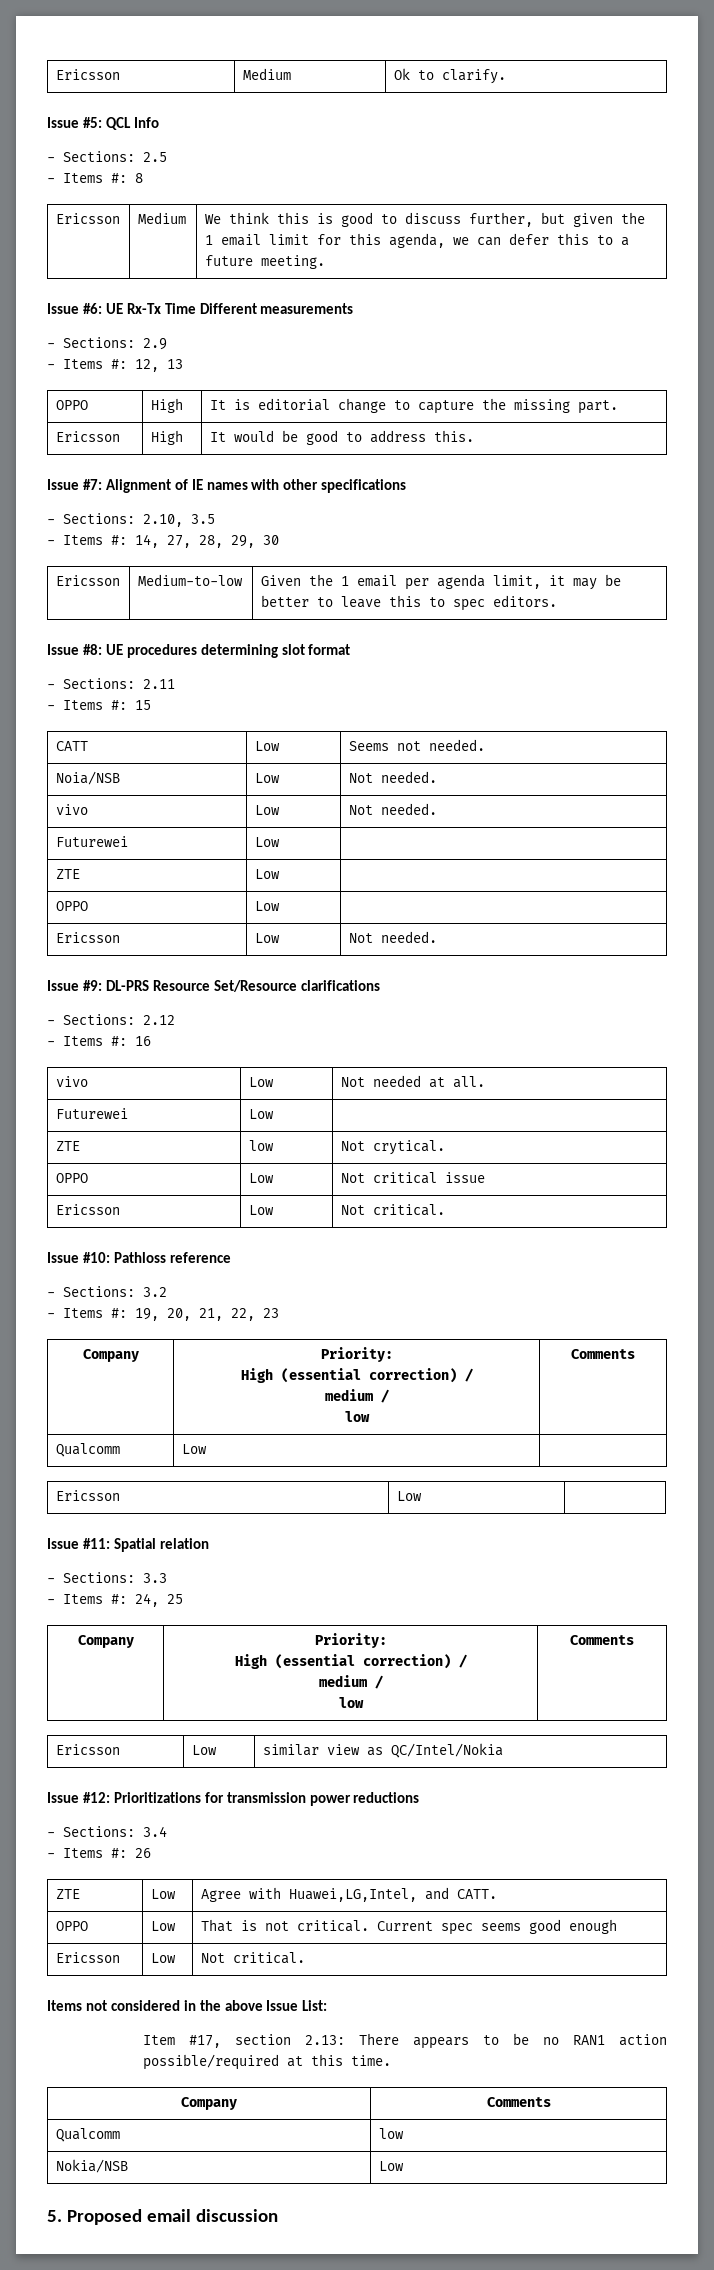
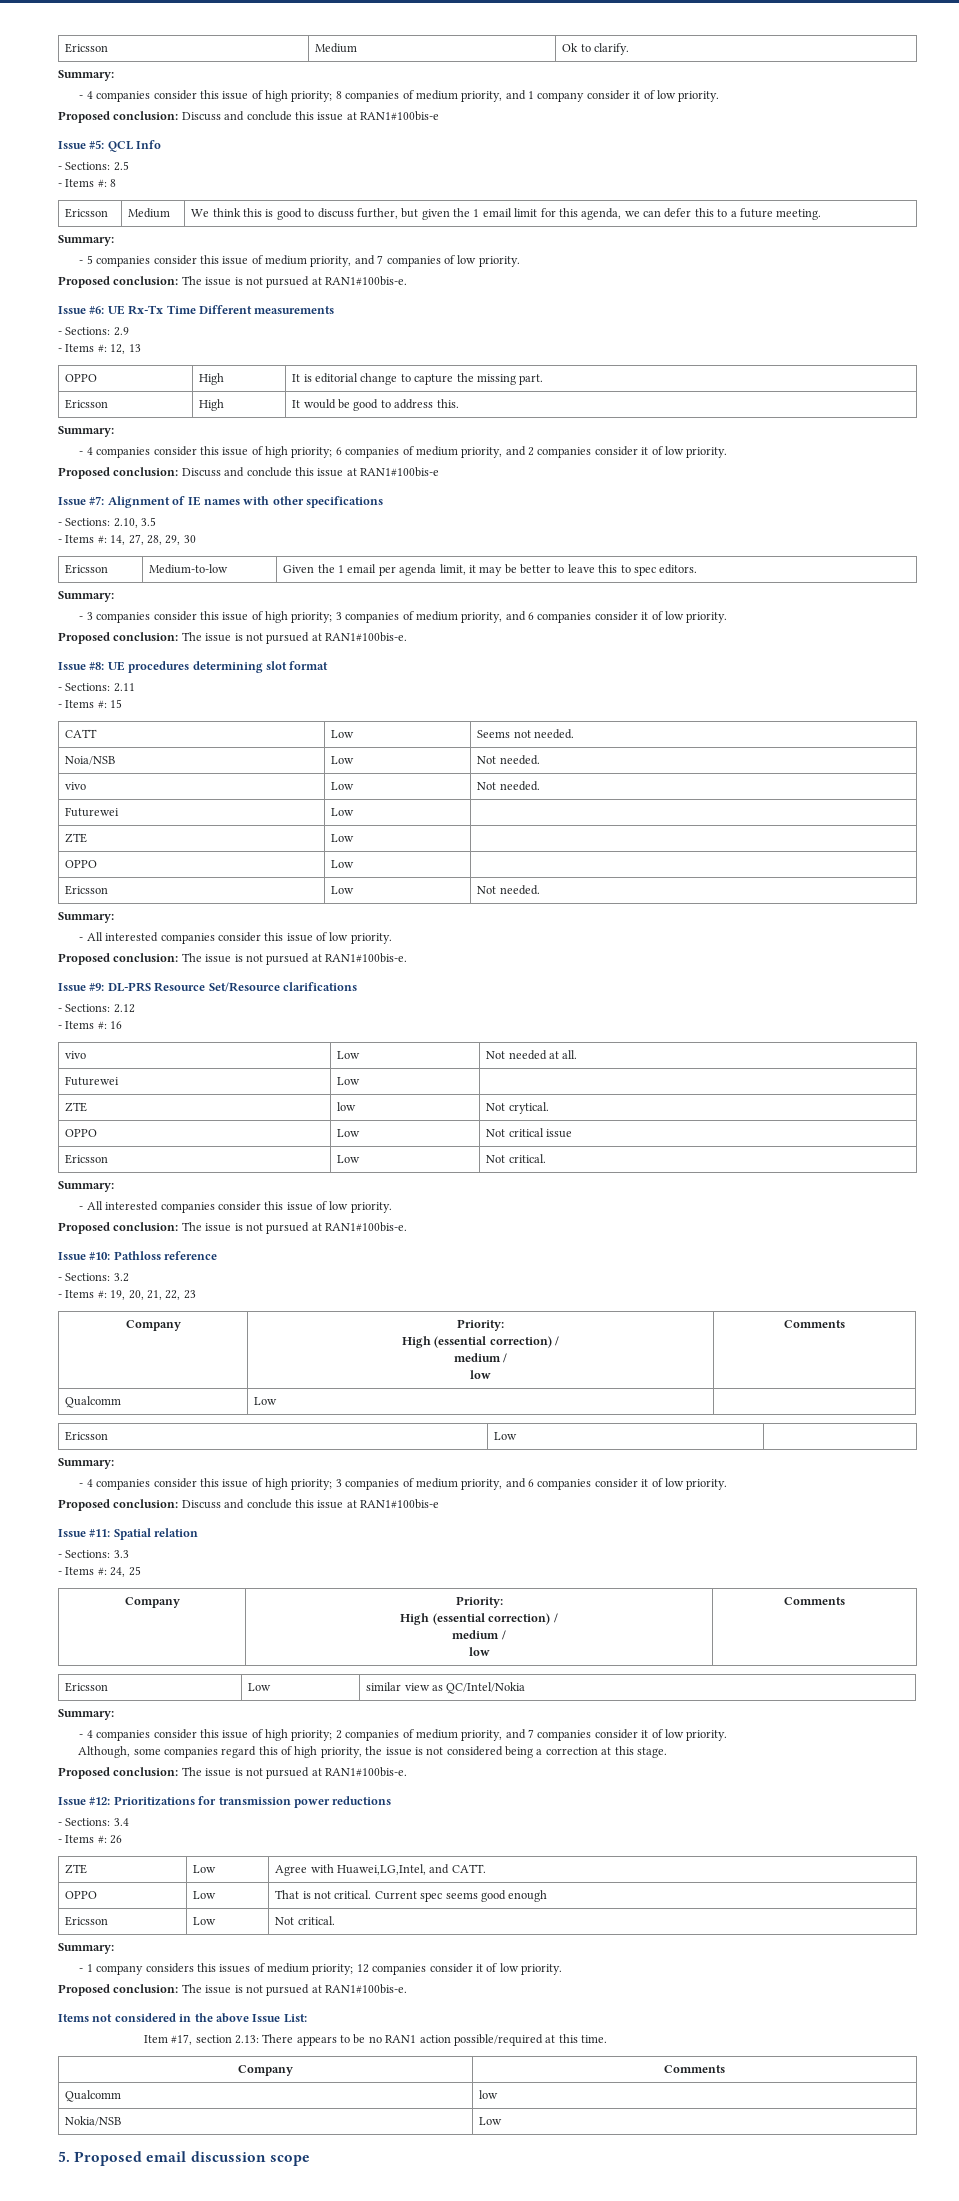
(506, 76) none -> [58,70,114,81] [79,90,720,102] [58,111,439,123] // Summary: // - 4 companies consider this issue of high priority; 8 companies of medium priority, and 1 company consider it of low priority. // Proposed conclusion: Discuss and conclude this issue at RAN1#100bis-e
(325, 262) none -> [58,235,114,246] [79,255,520,267] [58,276,407,288] // Summary: // - 5 companies consider this issue of medium priority, and 7 companies of low priority. // Proposed conclusion: The issue is not pursued at RAN1#100bis-e.
(474, 436) none -> [58,426,114,437] [79,446,728,458] [58,467,439,479] // Summary: // - 4 companies consider this issue of high priority; 6 companies of medium priority, and 2 companies consider it of low priority. // Proposed conclusion: Discuss and conclude this issue at RAN1#100bis-e
(557, 601) none -> [58,591,114,602] [79,611,728,623] [58,632,407,644] // Summary: // - 3 companies consider this issue of high priority; 3 companies of medium priority, and 6 companies consider it of low priority. // Proposed conclusion: The issue is not pursued at RAN1#100bis-e.
(437, 937) none -> [58,912,114,923] [79,932,392,944] [58,953,407,965] // Summary: // - All interested companies consider this issue of low priority. // Proposed conclusion: The issue is not pursued at RAN1#100bis-e.
(445, 1210) none -> [58,1181,114,1192] [79,1201,392,1213] [58,1222,407,1234] // Summary: // - All interested companies consider this issue of low priority. // Proposed conclusion: The issue is not pursued at RAN1#100bis-e.
(422, 1496) none -> [58,1458,114,1469] [79,1478,728,1490] [58,1499,439,1511] // Summary: // - 4 companies consider this issue of high priority; 3 companies of medium priority, and 6 companies consider it of low priority. // Proposed conclusion: Discuss and conclude this issue at RAN1#100bis-e
(503, 1750) none -> [58,1709,114,1720] [79,1729,728,1741] [78,1746,667,1758] [58,1767,407,1779] // Summary: // - 4 companies consider this issue of high priority; 2 companies of medium priority, and 7 companies consider it of low priority. // Although, some companies regard this of high priority, the issue is not considered being a correction at this stage. // Proposed conclusion: The issue is not pursued at RAN1#100bis-e.
(305, 1958) none -> [58,1943,114,1954] [79,1963,563,1975] [58,1984,407,1996] // Summary: // - 1 company considers this issues of medium priority; 12 companies consider it of low priority. // Proposed conclusion: The issue is not pursued at RAN1#100bis-e.
(278, 2215) none -> [269,2155,310,2166] scope

